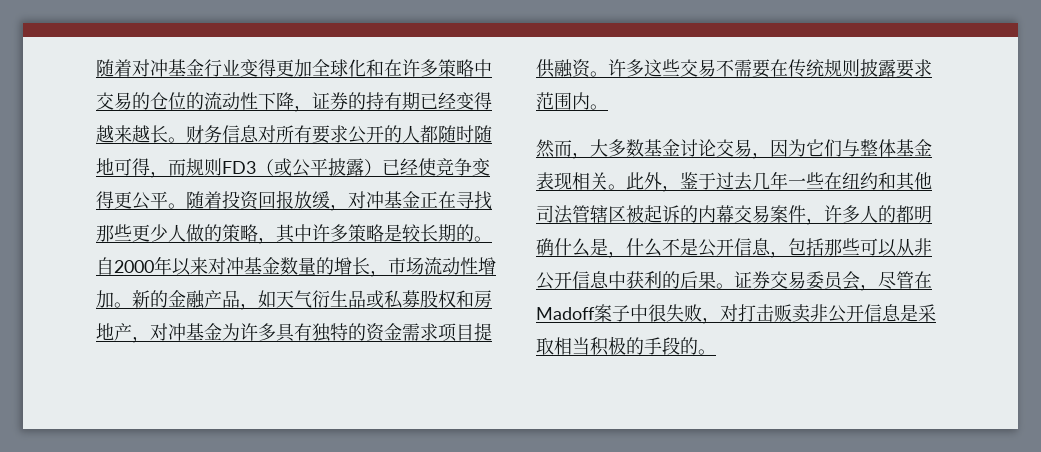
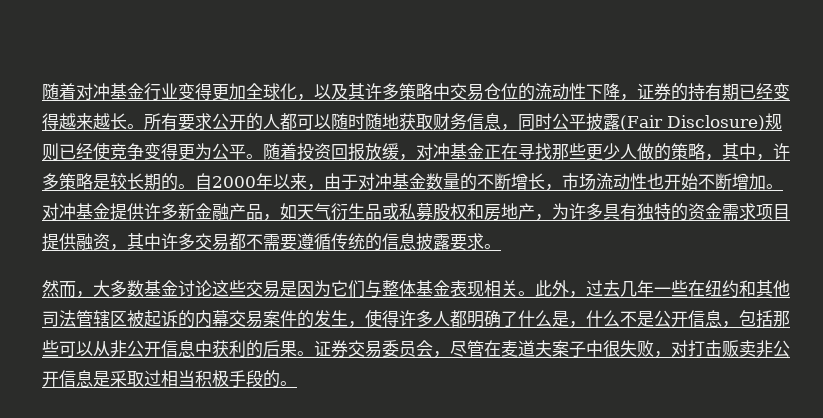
[366,59,402,77] 和在 -> [297,83,365,101] ，以及其
[132,92,150,110] 的 -> (484, 92) none
[186,125,276,143] 财务信息对 -> (144, 126) none
(438, 134) none -> [297,114,331,130] 可以
[114,158,382,178] 可得，而规则FD3（或公平披露） -> [399,113,782,131] [42,143,59,161] 获取财务信息，同时公平披露(Fair Disclosure)规则
(132, 200) none -> [195,143,212,160] 为
(312, 233) none -> [756,154,773,161] ，
(208, 266) none -> [307,173,358,191] ，由于
(334, 266) none -> [477,173,511,190] 不断
[478,257,496,275] [96,290,168,308] 增加。新的 -> [647,173,783,190] [42,203,195,221] 也开始不断增加。对冲基金提供许多新
[150,323,222,341] 对冲基金 -> (552, 217) none
[590,59,860,78] 。许多这些交易不需要在传统规则 -> [110,233,416,251] ，其中许多交易都不需要遵循传统的信息
[536,92,590,110] 范围内 -> (484, 241) none
[716,139,770,159] 交易， -> [212,280,297,298] 这些交易是
[680,172,716,190] 鉴于 -> (586, 294) none
[806,205,932,225] [536,238,554,256] ，许多人的都明确 -> [297,309,518,328] 的发生，使得许多人都明确了
[536,307,595,320] Madoff -> [501,340,552,357] 麦道夫
(554, 346) none -> [144,370,161,387] 过
[626,337,644,355] 的 -> (229, 378) none

